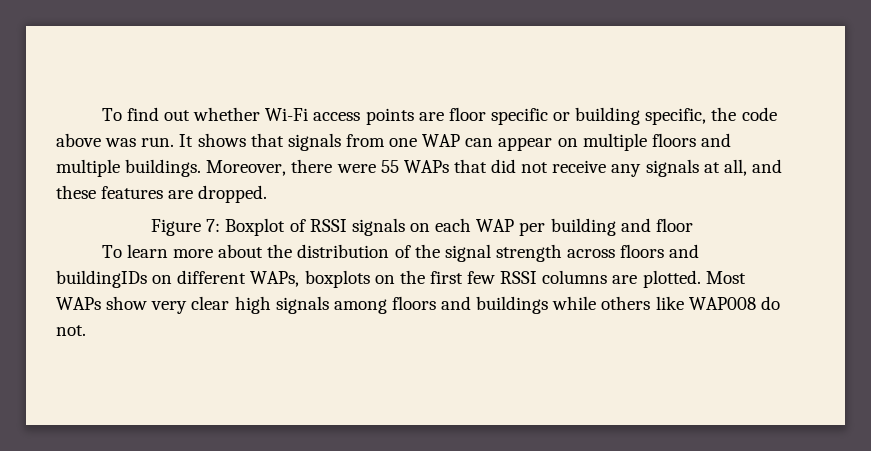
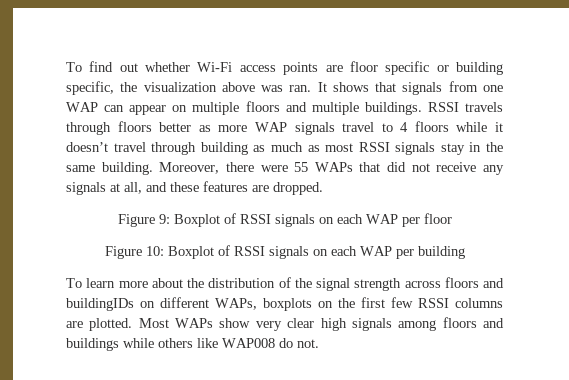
[741,107,777,121] code -> [143,82,217,92] visualization
[141,137,175,147] run. -> [289,85,312,92] ran.
(202, 168) none -> [427,102,503,112] [66,121,503,135] [66,142,503,155] [66,162,153,175] RSSI travels through floors better as more WAP signals travel to 4 floors while it doesn’t travel through building as much as most RSSI signals stay in the same building.
[206,219,221,232] 7: -> [158,213,452,227] [104,246,164,259] 9: Boxplot of RSSI signals on each WAP per floor // Figure 10:
[620,218,693,232] and floor -> (465, 252) none

